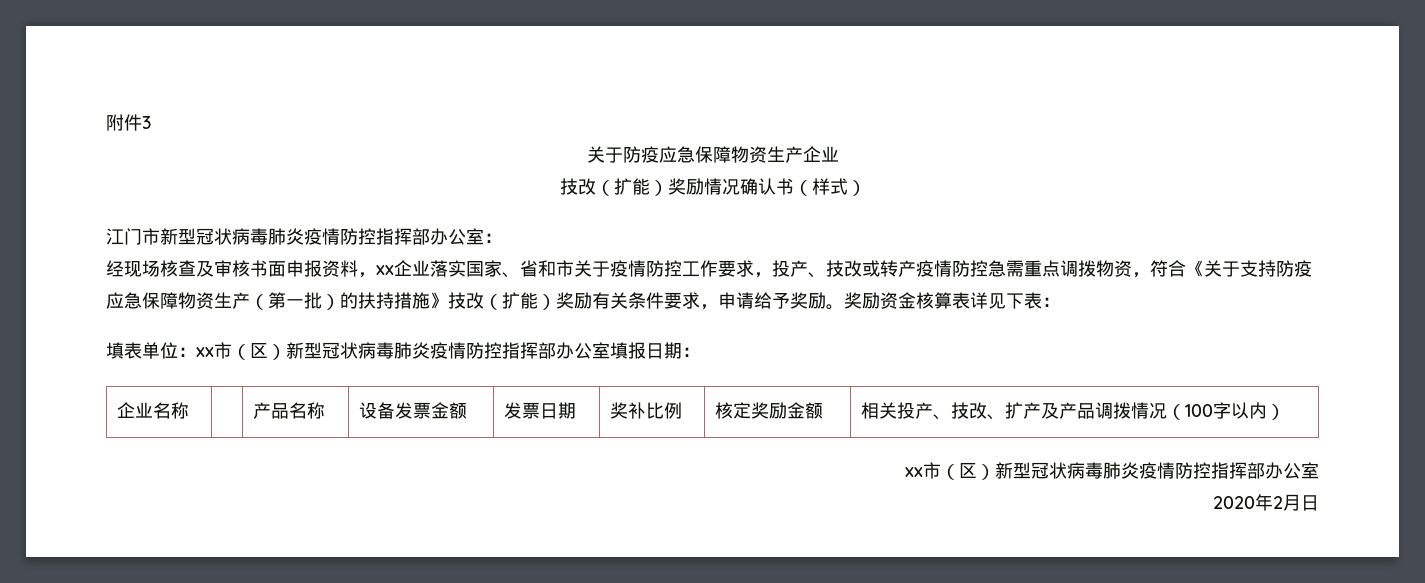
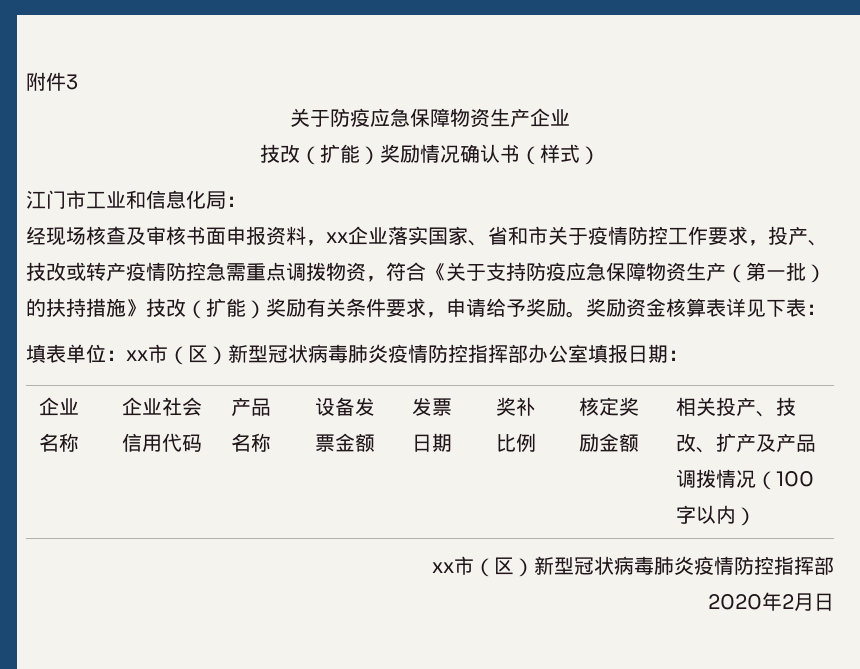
[160,228,484,245] 新型冠状病毒肺炎疫情防控指挥部办公室 -> [86,190,226,209] 工业和信息化局
(190, 410) none -> [122,397,203,416] [122,433,203,452] 企业社会信用代码
[1265,462,1319,479] 办公室 -> (834, 565) none

